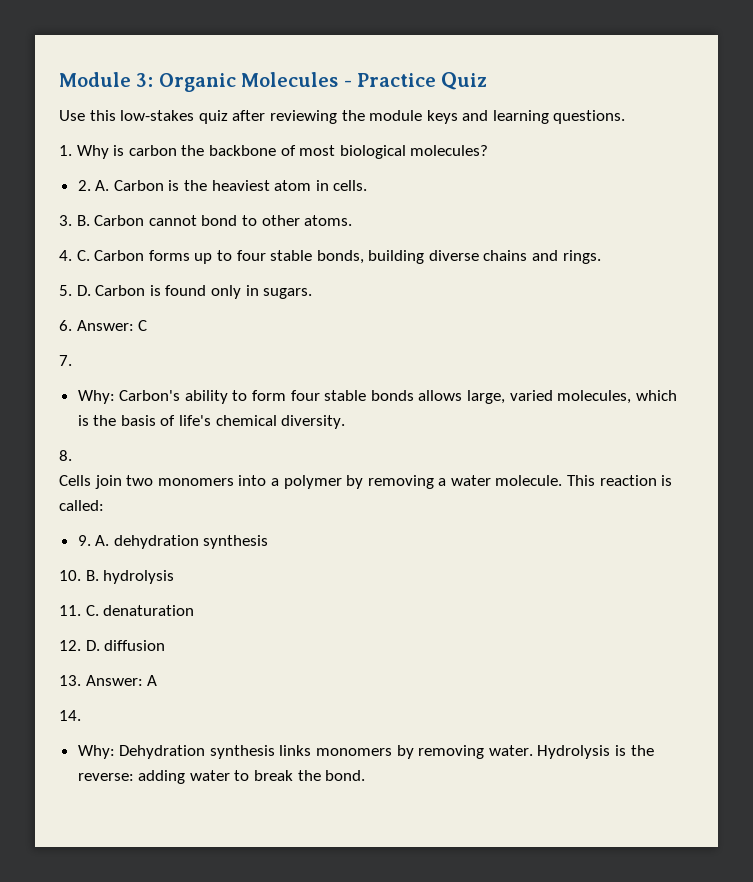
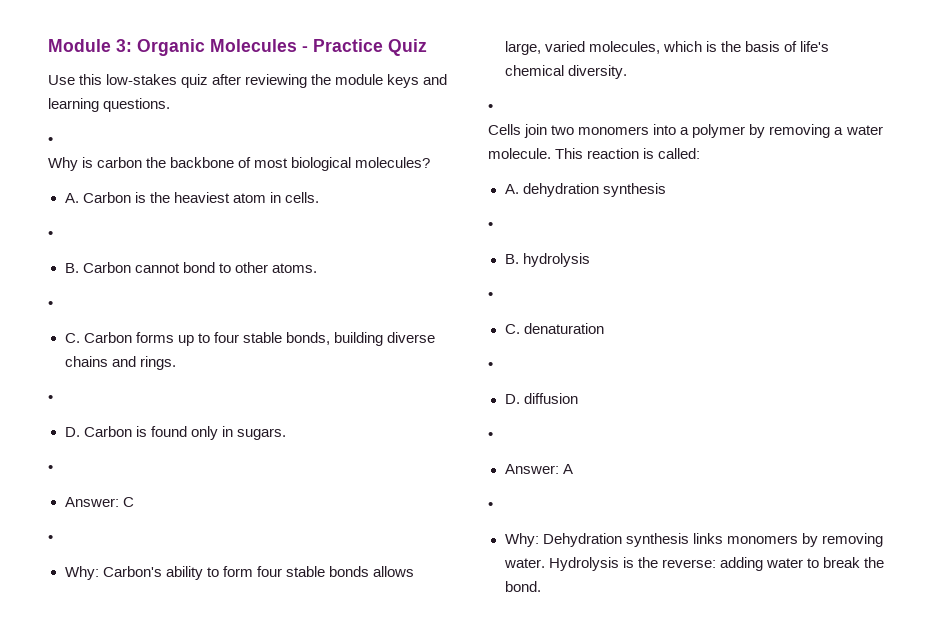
[59,145,72,156] 1. -> [48,137,53,144] • //
[77,180,91,191] 2. -> (431, 162) none
[59,215,72,226] 3. -> [48,231,53,238] • //
[59,250,72,261] 4. -> [48,301,53,308] • //
[59,285,72,296] 5. -> [48,395,53,402] • //
[59,320,72,331] 6. -> [48,465,53,472] • //
[59,355,72,366] 7. -> [48,535,53,542] •
[59,450,72,461] 8. -> [488,104,493,111] •
[77,535,91,546] 9. -> (701, 153) none
[59,570,81,581] 10. -> [488,222,493,229] • //
[59,605,81,616] 11. -> [488,292,493,299] • //
[59,640,81,651] 12. -> [488,362,493,369] • //
[59,675,81,686] 13. -> [488,432,493,439] • //
[59,710,81,721] 14. -> [488,502,493,509] •

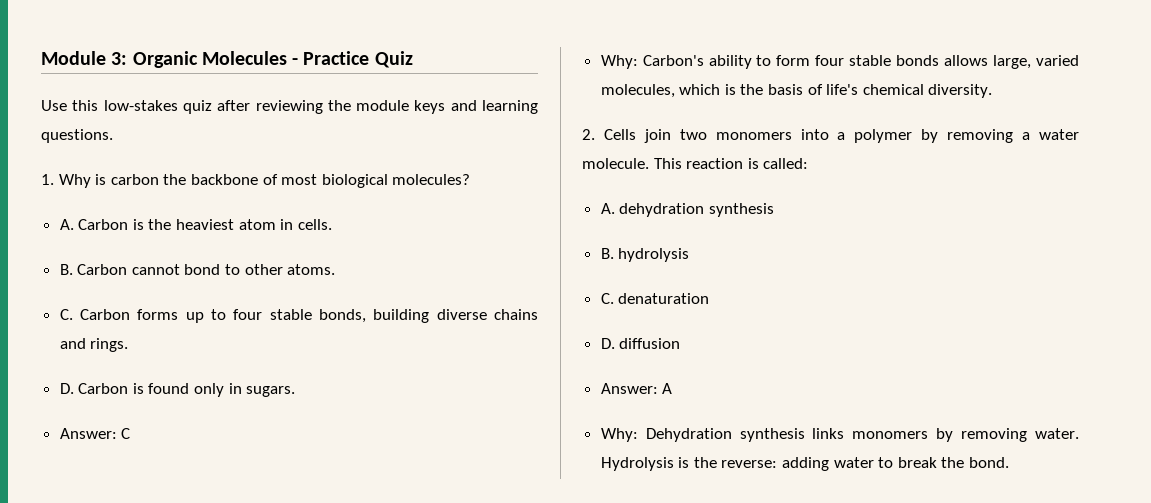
[48,137,53,144] • // -> [41,174,54,185] 1.
[48,231,53,238] // • -> (332, 224) none
[48,301,53,308] // • -> (336, 269) none
[48,395,53,402] // • -> (129, 345) none
[48,465,53,472] // • -> (296, 391) none
[48,535,53,542] // • -> (131, 433) none
[488,104,493,111] • // -> [582,129,595,140] 2.
[488,222,493,229] // • -> (774, 210) none
[488,292,493,299] // • -> (690, 255) none
[488,362,493,369] // • -> (710, 298) none
[488,432,493,439] // • -> (681, 343) none
[488,502,493,509] // • -> (673, 388) none

